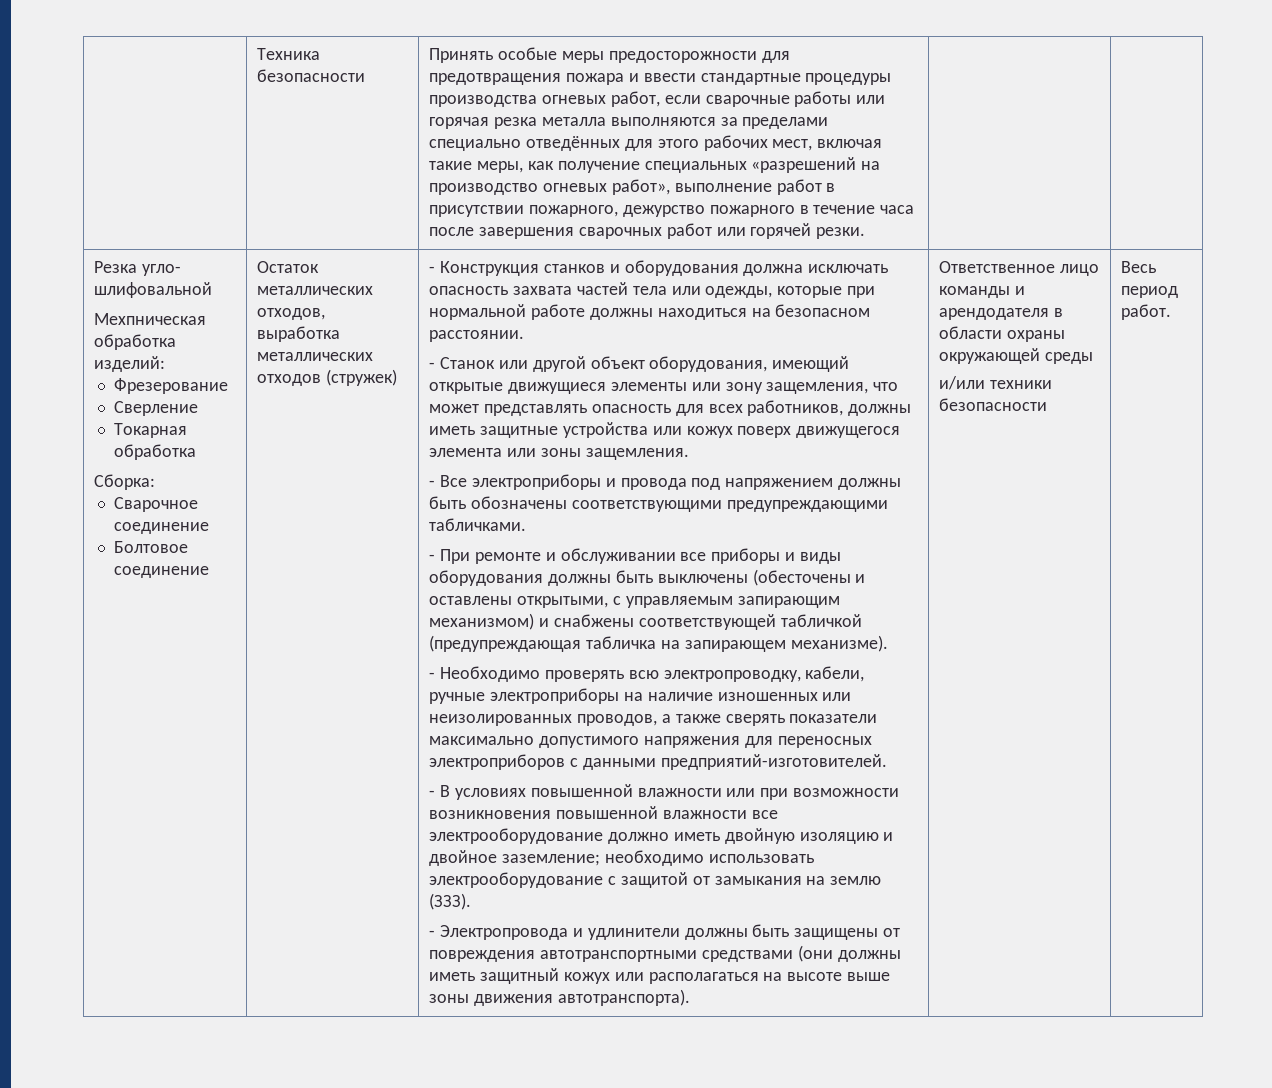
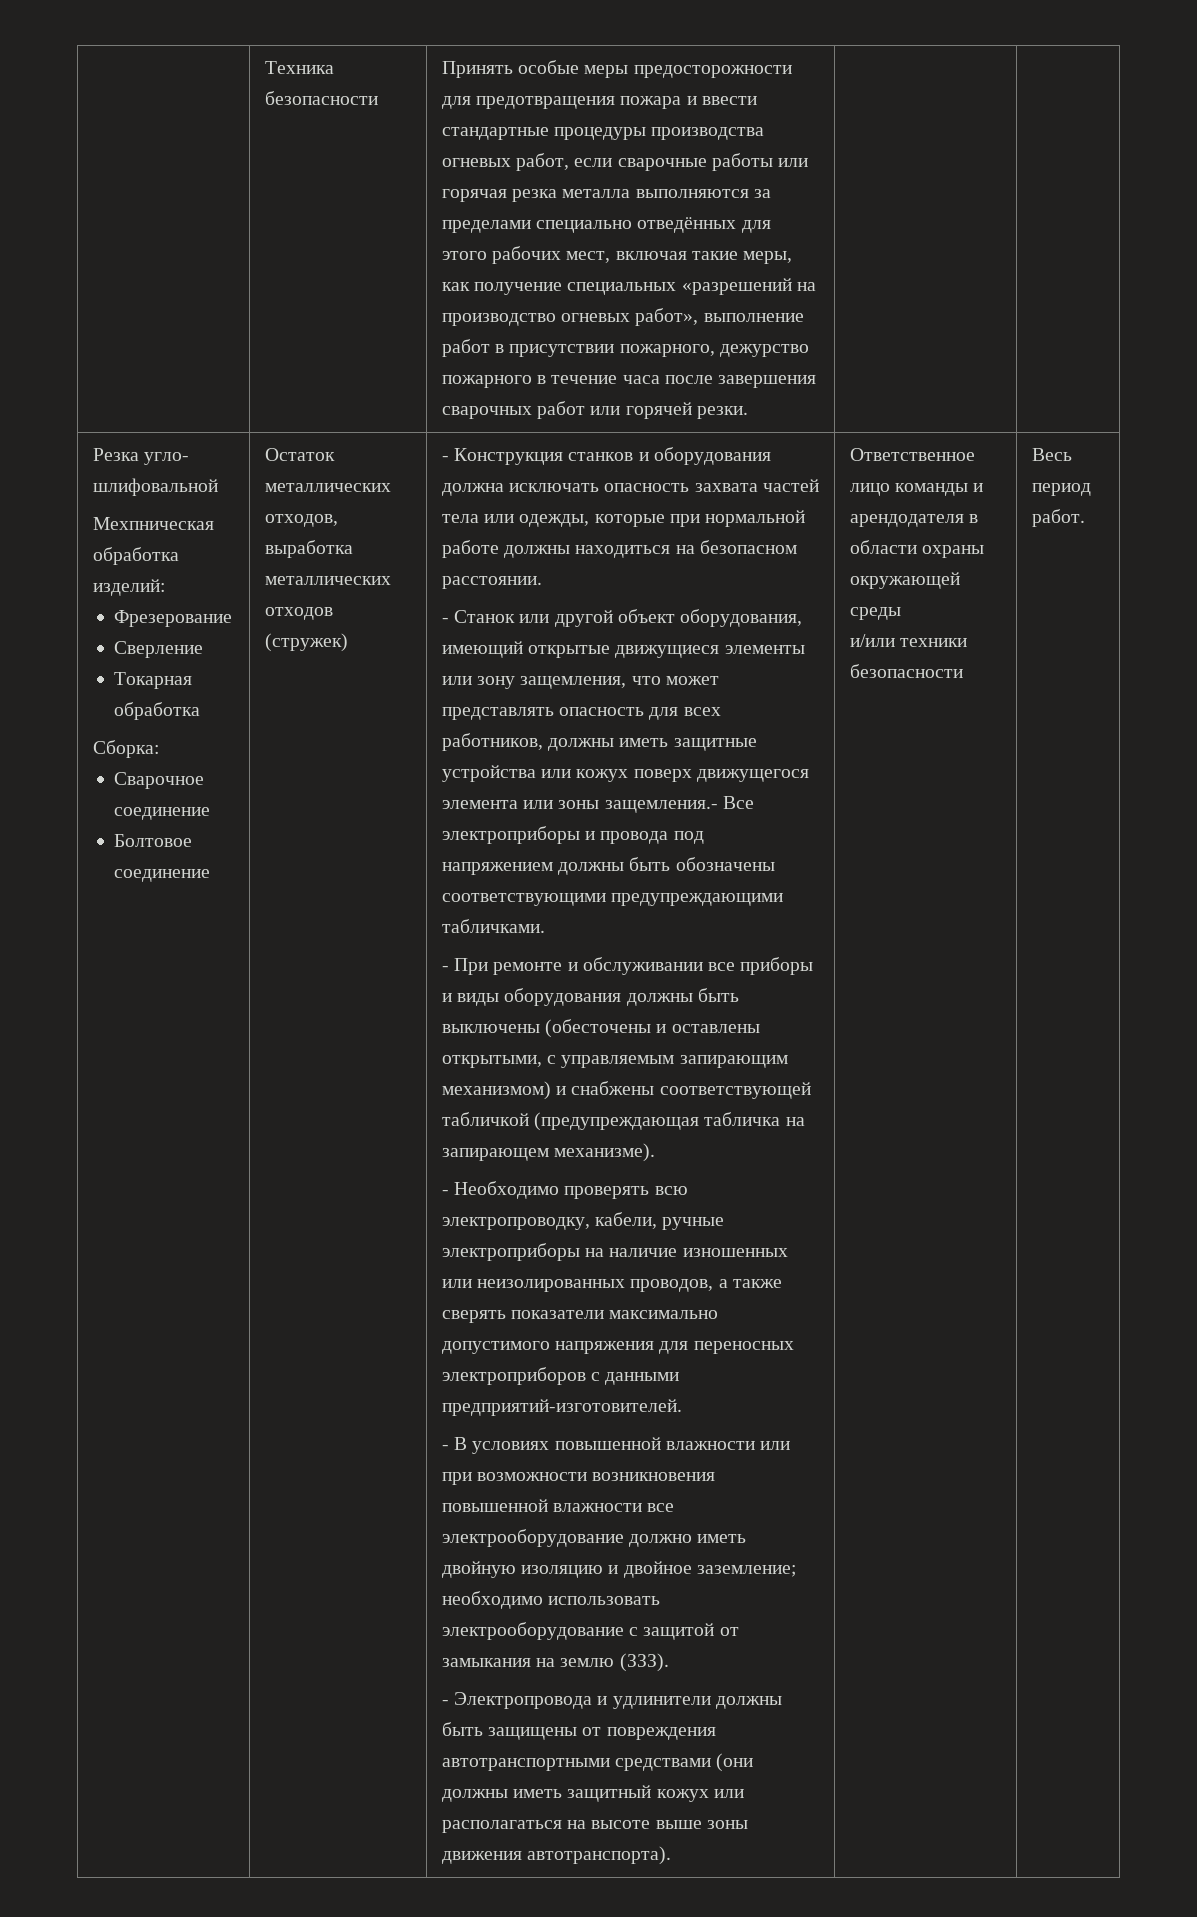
[585,448,689,460] [429,480,436,487] защемления. // - -> [604,800,718,813] защемления.-

